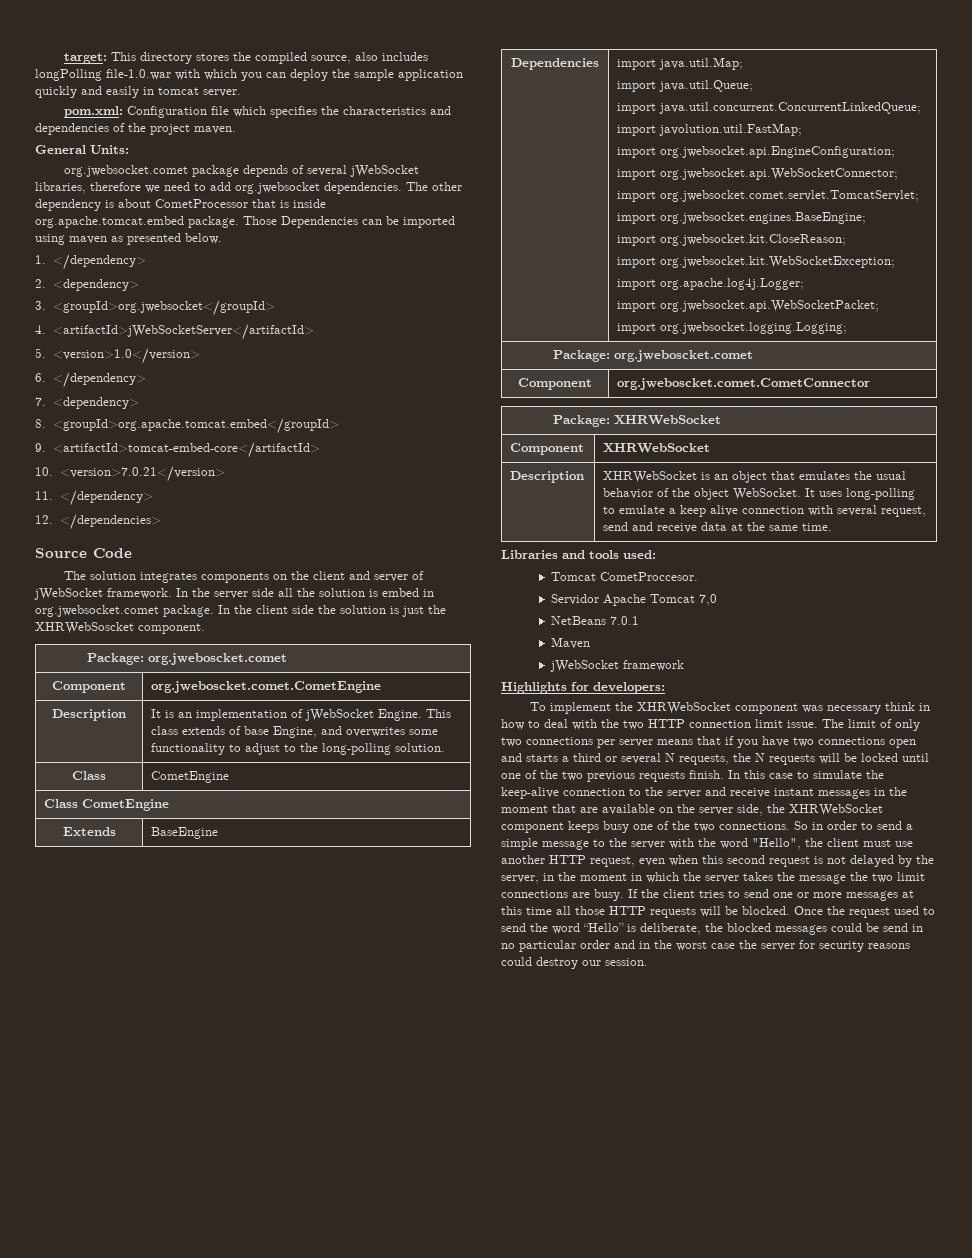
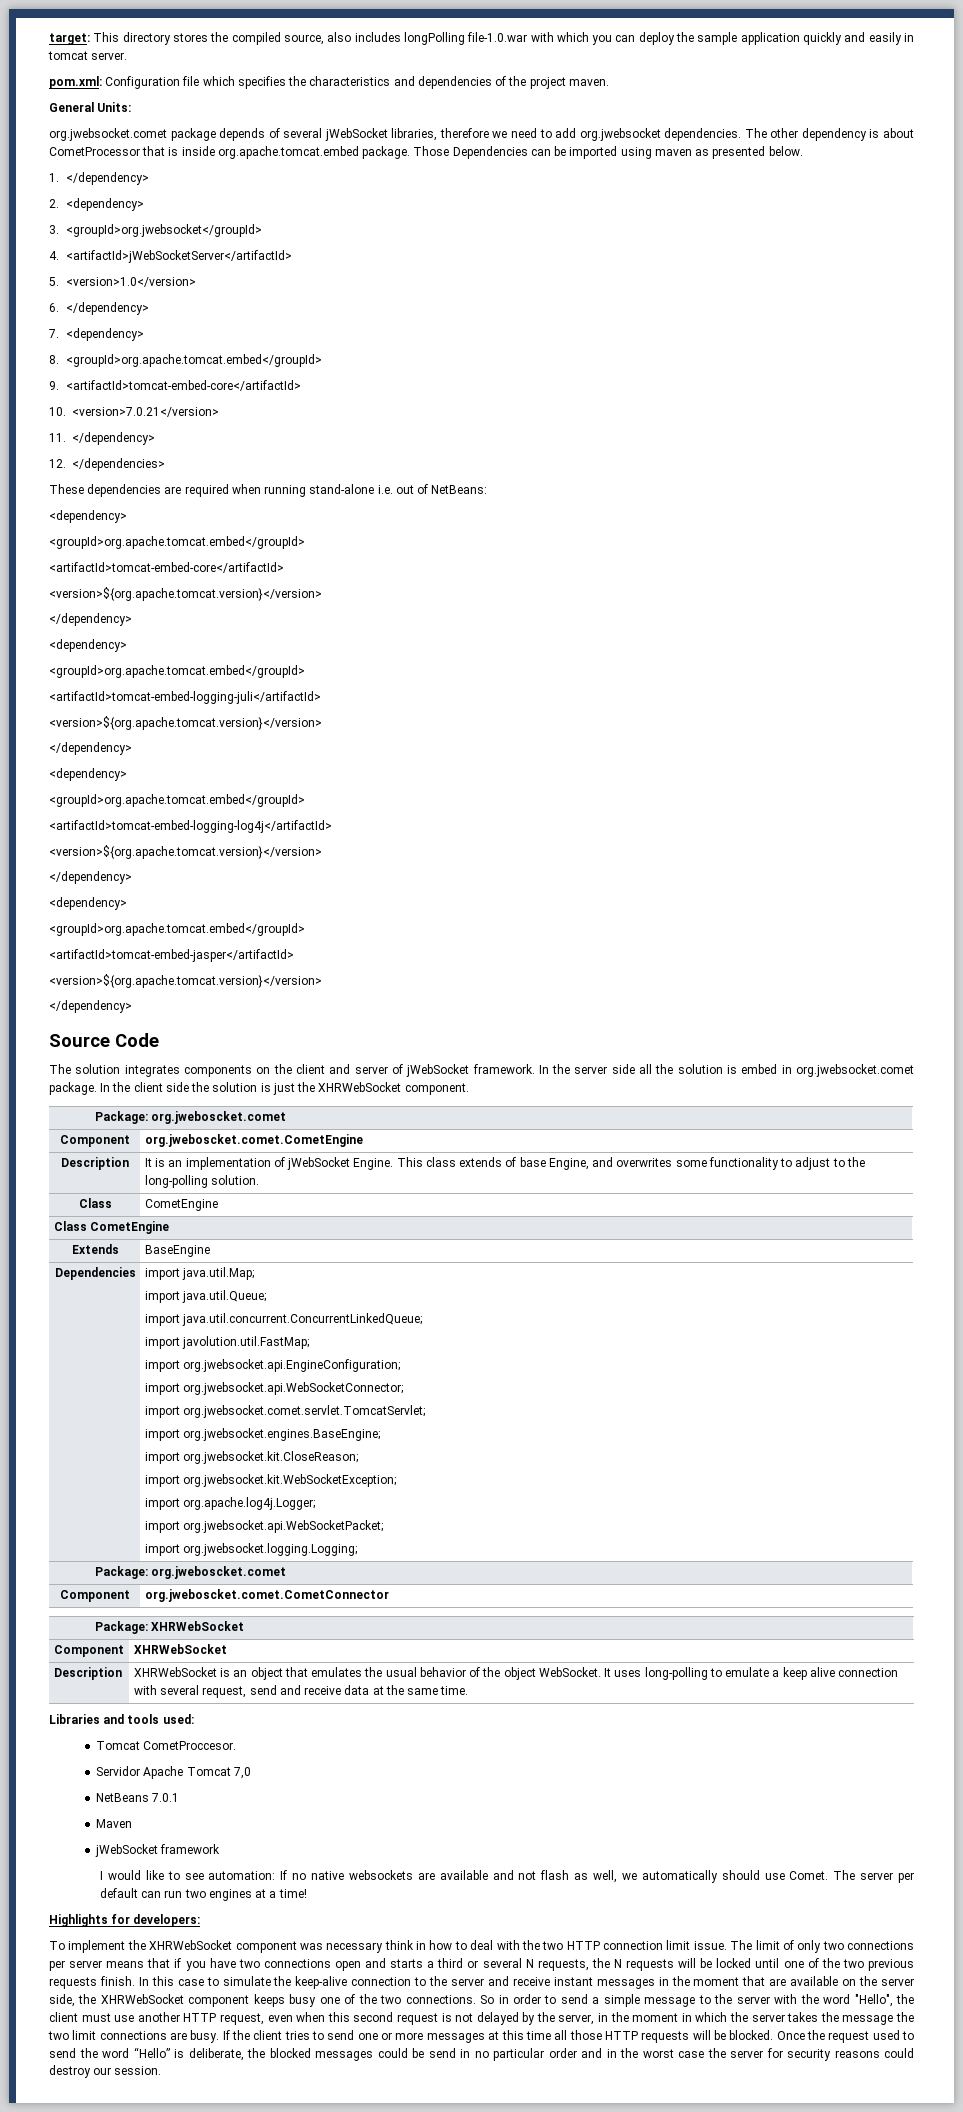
(161, 522) none -> [49,484,488,497] [49,510,127,523] [49,536,305,549] [49,562,284,573] [49,587,322,601] [49,613,132,626] [49,639,127,652] [49,665,305,678] [49,691,321,704] [49,716,322,730] [49,742,132,755] [49,768,127,781] [49,794,305,807] [49,820,332,833] [49,845,322,859] [49,871,132,884] [49,897,127,910] [49,923,305,936] [49,949,294,962] [49,974,322,988] [49,1000,132,1013] // These dependencies are required when running stand-alone i.e. out of NetBeans: // <dependency> // <groupId>org.apache.tomcat.embed</groupId> // <artifactId>tomcat-embed-core</artifactId> // <version>${org.apache.tomcat.version}</version> // </dependency> // <dependency> // <groupId>org.apache.tomcat.embed</groupId> // <artifactId>tomcat-embed-logging-juli</artifactId> // <version>${org.apache.tomcat.version}</version> // </dependency> // <dependency> // <groupId>org.apache.tomcat.embed</groupId> // <artifactId>tomcat-embed-logging-log4j</artifactId> // <version>${org.apache.tomcat.version}</version> // </dependency> // <dependency> // <groupId>org.apache.tomcat.embed</groupId> // <artifactId>tomcat-embed-jasper</artifactId> // <version>${org.apache.tomcat.version}</version> // </dependency>
[35,622,134,634] XHRWebSoscket -> [318,1082,402,1092] XHRWebSocket
(684, 665) none -> [100,1870,914,1883] [100,1888,307,1901] // I would like to see automation: If no native websockets are available and not flash as well, we automatically should use Comet. The server per default can run two engines at a time!

